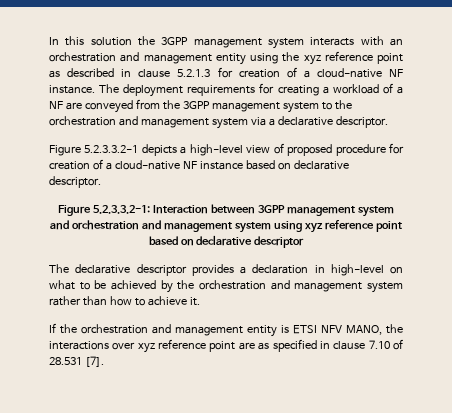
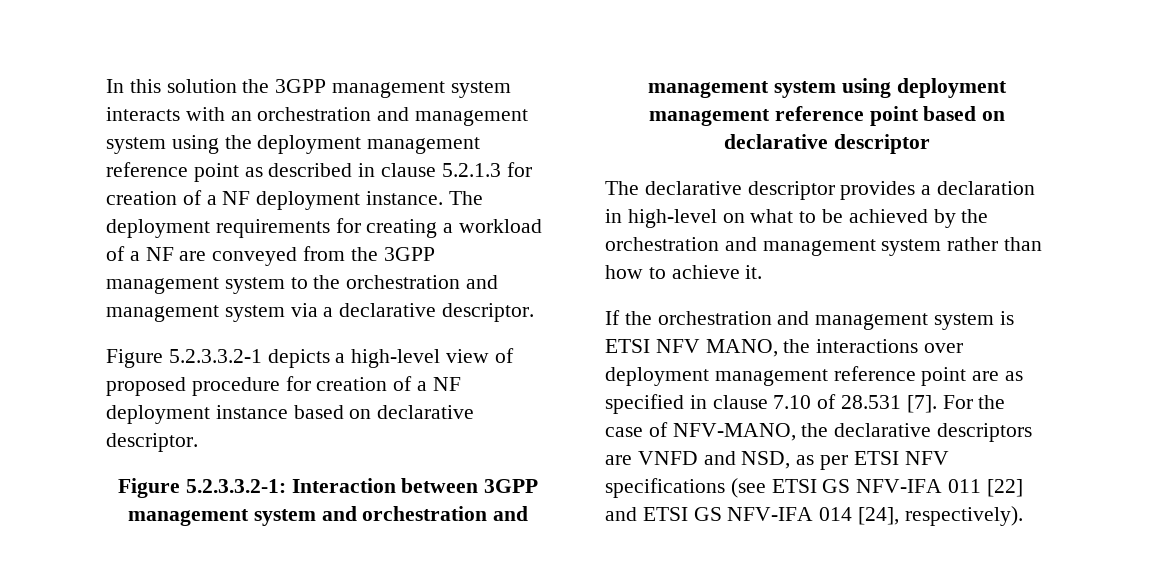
[215,53,246,65] entity -> [106,137,166,154] system
[303,55,321,65] xyz -> [257,135,481,154] deployment management
[316,68,403,78] cloud-native NF -> [222,191,361,210] NF deployment
[114,160,197,170] cloud-native NF -> [432,377,461,391] [106,405,210,424] NF deployment
[304,223,323,233] xyz -> [896,78,1007,98] [648,109,770,126] deployment management
[247,325,277,337] entity -> [934,313,995,330] system
[137,343,155,353] xyz -> [605,367,828,386] deployment management
(104, 361) none -> [942,395,1006,409] [605,422,1033,442] [605,451,949,470] [605,478,1023,498] [605,506,1023,526] For the case of NFV-MANO, the declarative descriptors are VNFD and NSD, as per ETSI NFV specifications (see ETSI GS NFV-IFA 011 [22] and ETSI GS NFV-IFA 014 [24], respectively).

